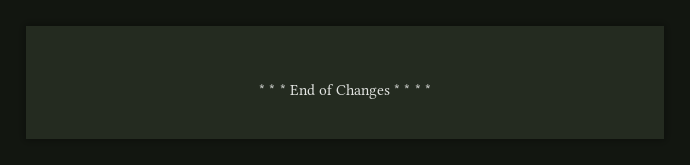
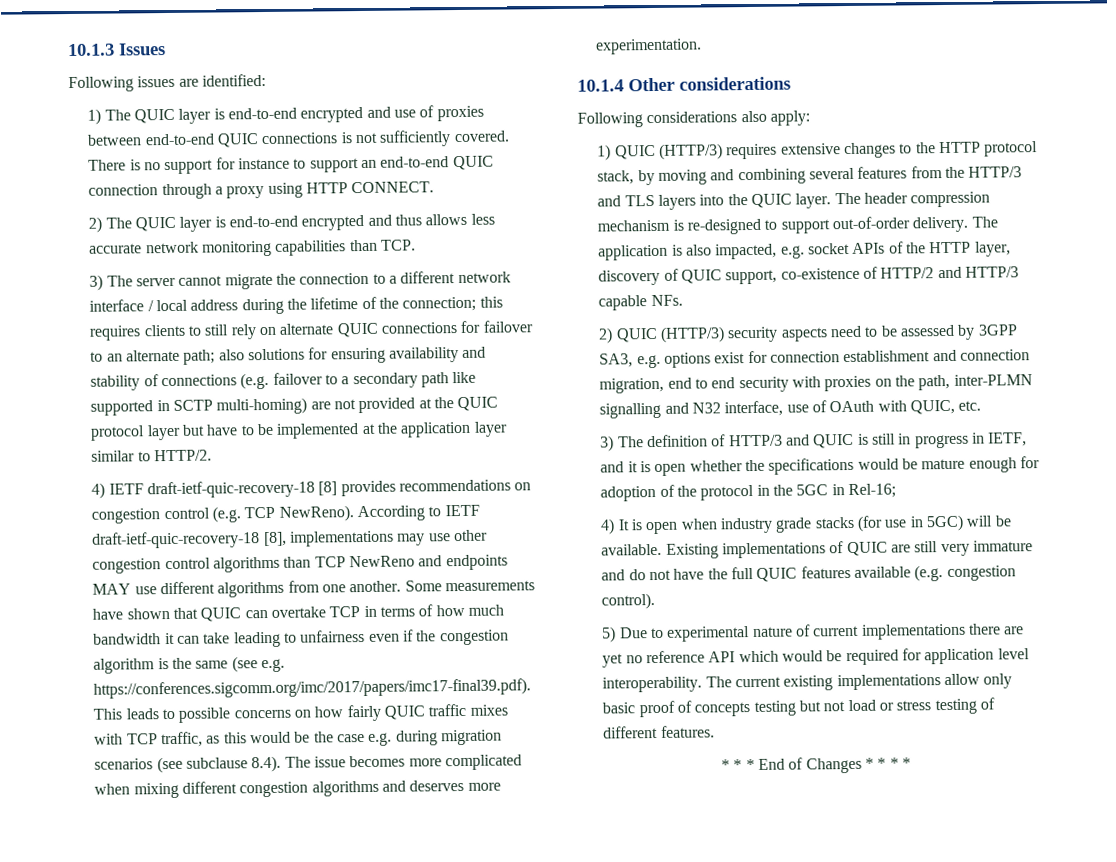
(259, 89) none -> [67,43,166,57] [68,73,266,93] [87,105,484,125] [87,130,510,148] [88,155,494,175] [88,181,435,200] [88,213,495,233] [89,239,417,257] [89,271,511,291] [89,296,503,315] [89,320,533,341] [90,346,487,365] [90,371,477,391] [90,396,499,416] [90,421,508,441] [91,449,213,462] [91,479,532,499] [91,504,480,524] [92,529,489,549] [92,554,508,574] [92,580,535,598] [92,604,504,622] [93,629,509,648] [93,656,286,674] [93,678,532,699] [93,703,508,723] [94,729,502,748] [94,754,522,774] [94,779,501,799] [595,38,703,55] [577,76,791,92] [577,110,810,128] [597,141,1039,161] [597,166,1023,186] [597,191,991,210] [597,216,998,235] [598,241,1011,261] [598,266,1019,286] [598,294,683,311] [598,324,1018,344] [599,349,1030,369] [599,374,1033,394] [599,399,982,419] [600,432,1028,452] [600,456,1040,477] [600,483,896,502] [600,514,1012,535] [601,540,1033,559] [601,565,1016,582] [601,593,656,610] [602,623,1025,643] [602,648,1030,668] [602,673,1013,693] [602,697,995,718] [603,725,715,739] 10.1.3 Issues // Following issues are identified: // 1) The QUIC layer is end-to-end encrypted and use of proxies between end-to-end QUIC connections is not sufficiently covered. There is no support for instance to support an end-to-end QUIC connection through a proxy using HTTP CONNECT. // 2) The QUIC layer is end-to-end encrypted and thus allows less accurate network monitoring capabilities than TCP. // 3) The server cannot migrate the connection to a different network interface / local address during the lifetime of the connection; this requires clients to still rely on alternate QUIC connections for failover to an alternate path; also solutions for ensuring availability and stability of connections (e.g. failover to a secondary path like supported in SCTP multi-homing) are not provided at the QUIC protocol layer but have to be implemented at the application layer similar to HTTP/2. // 4) IETF draft-ietf-quic-recovery-18 [8] provides recommendations on congestion control (e.g. TCP NewReno). According to IETF draft-ietf-quic-recovery-18 [8], implementations may use other congestion control algorithms than TCP NewReno and endpoints MAY use different algorithms from one another. Some measurements have shown that QUIC can overtake TCP in terms of how much bandwidth it can take leading to unfairness even if the congestion algorithm is the same (see e.g. https://conferences.sigcomm.org/imc/2017/papers/imc17-final39.pdf). This leads to possible concerns on how fairly QUIC traffic mixes with TCP traffic, as this would be the case e.g. during migration scenarios (see subclause 8.4). The issue becomes more complicated when mixing different congestion algorithms and deserves more experimentation. // 10.1.4 Other considerations // Following considerations also apply: // 1) QUIC (HTTP/3) requires extensive changes to the HTTP protocol stack, by moving and combining several features from the HTTP/3 and TLS layers into the QUIC layer. The header compression mechanism is re-designed to support out-of-order delivery. The application is also impacted, e.g. socket APIs of the HTTP layer, discovery of QUIC support, co-existence of HTTP/2 and HTTP/3 capable NFs. // 2) QUIC (HTTP/3) security aspects need to be assessed by 3GPP SA3, e.g. options exist for connection establishment and connection migration, end to end security with proxies on the path, inter-PLMN signalling and N32 interface, use of OAuth with QUIC, etc. // 3) The definition of HTTP/3 and QUIC is still in progress in IETF, and it is open whether the specifications would be mature enough for adoption of the protocol in the 5GC in Rel-16; // 4) It is open when industry grade stacks (for use in 5GC) will be available. Existing implementations of QUIC are still very immature and do not have the full QUIC features available (e.g. congestion control). // 5) Due to experimental nature of current implementations there are yet no reference API which would be required for application level interoperability. The current existing implementations allow only basic proof of concepts testing but not load or stress testing of different features. //

